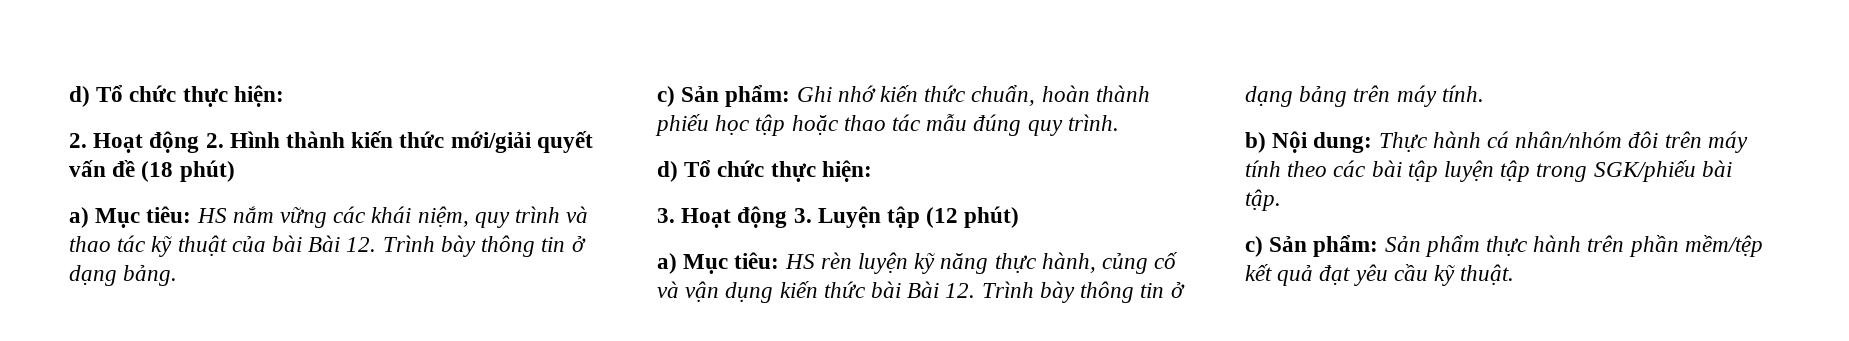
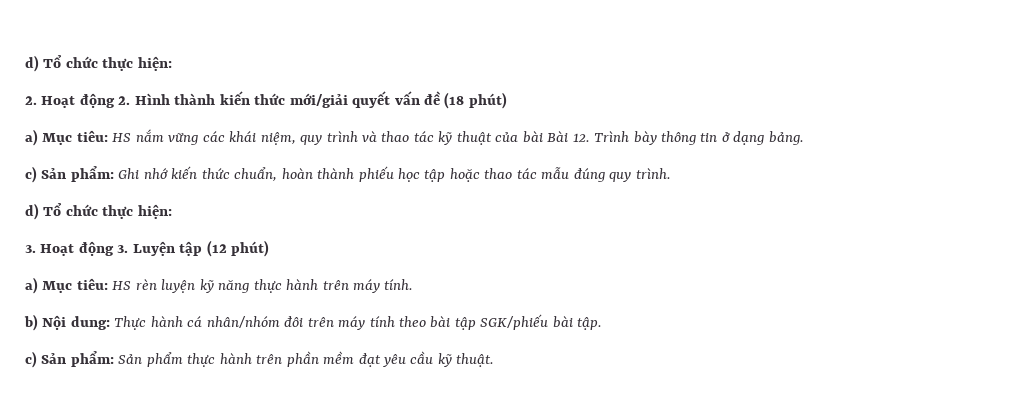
[1041,252,1179,274] [657,281,1185,303] [1245,86,1348,107] hành, củng cố và vận dụng kiến thức bài Bài 12. Trình bày thông tin ở dạng bảng -> [286,279,319,290] hành
[1333,160,1366,177] các -> (427, 321) none
[1444,160,1588,182] luyện tập trong -> (476, 323) none
[1684,235,1763,257] [1245,264,1314,286] mềm/tệp kết quả -> [323,351,355,364] mềm

